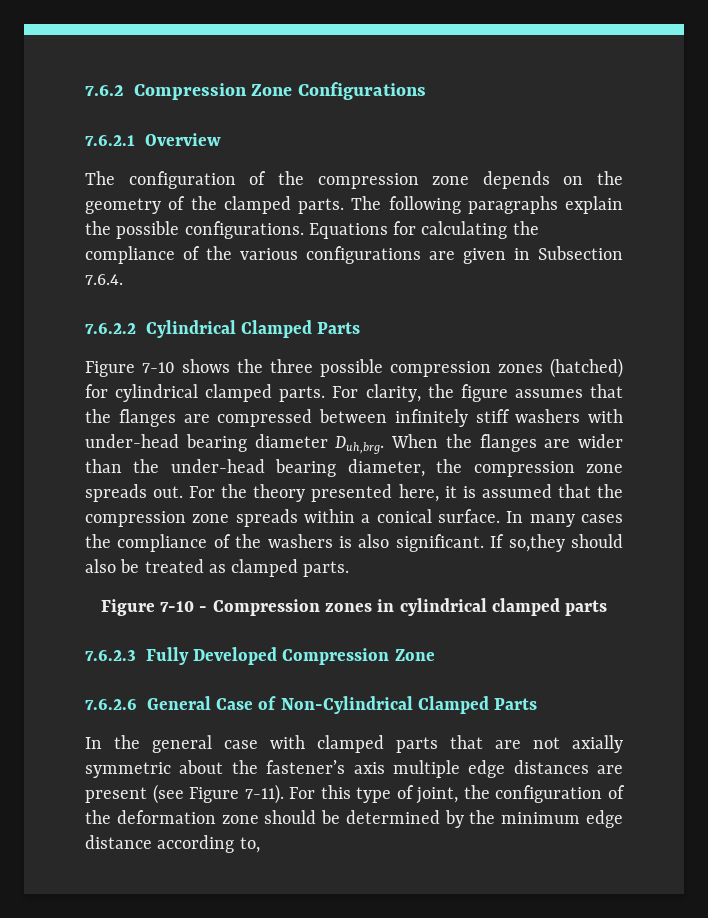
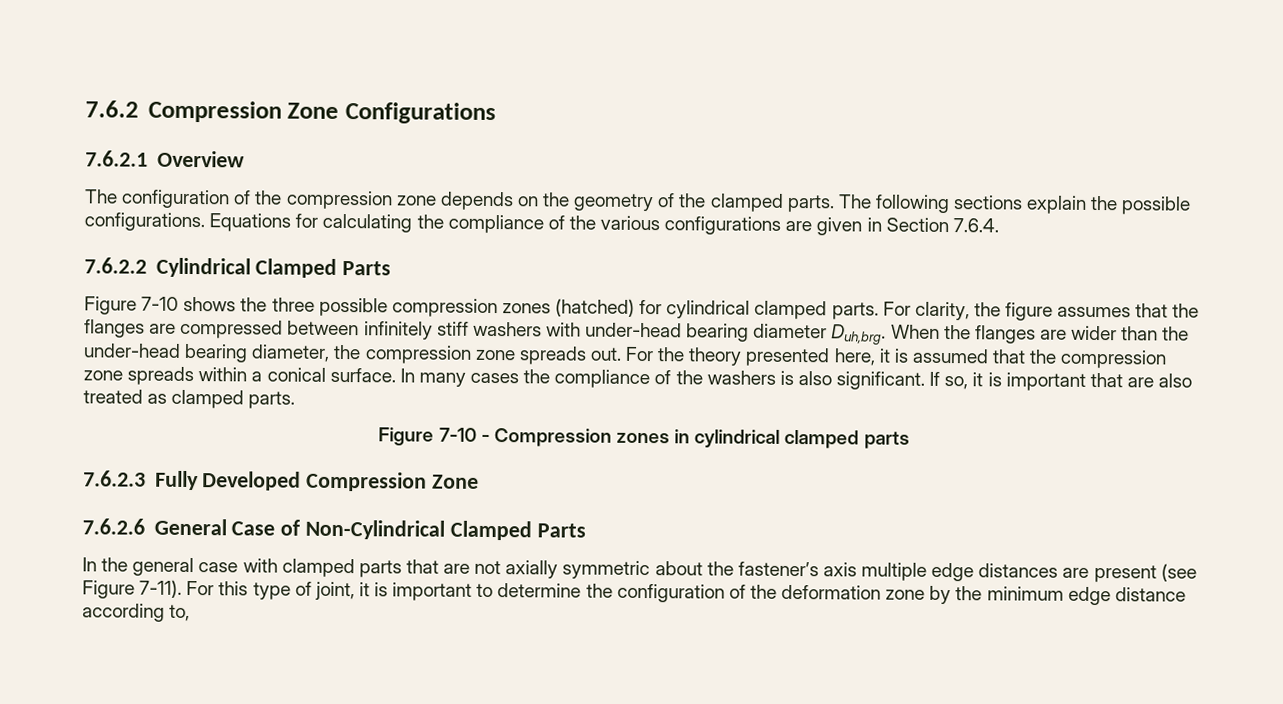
[467,196,558,214] paragraphs -> [953,195,1024,210] sections
[538,246,623,260] Subsection -> [885,217,949,233] Section
[508,534,623,552] [85,559,140,573] so,they should also be -> [944,372,1193,391] so, it is important that are also
(459, 795) none -> [358,582,582,601] it is important to determine
[264,810,440,824] should be determined -> (926, 594) none

